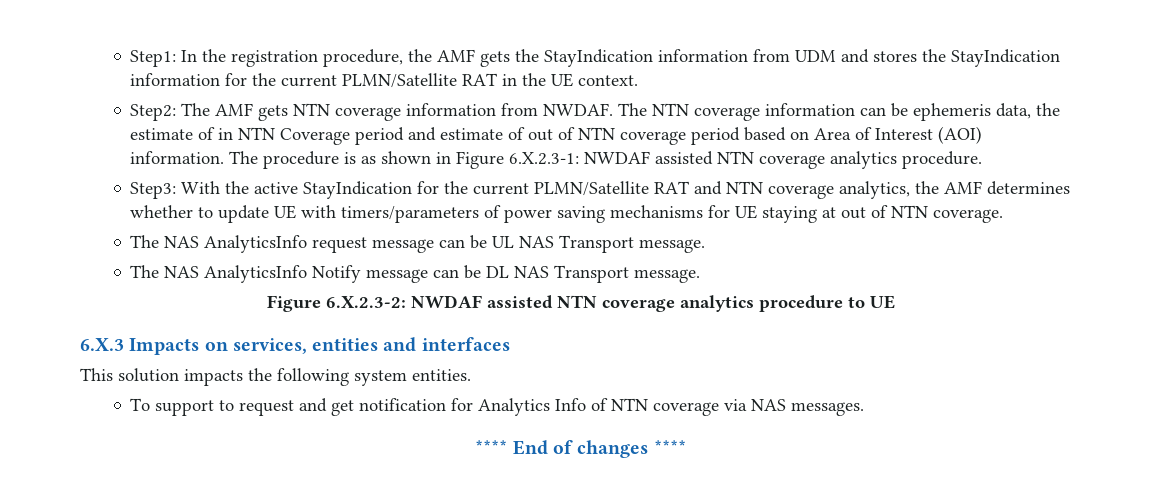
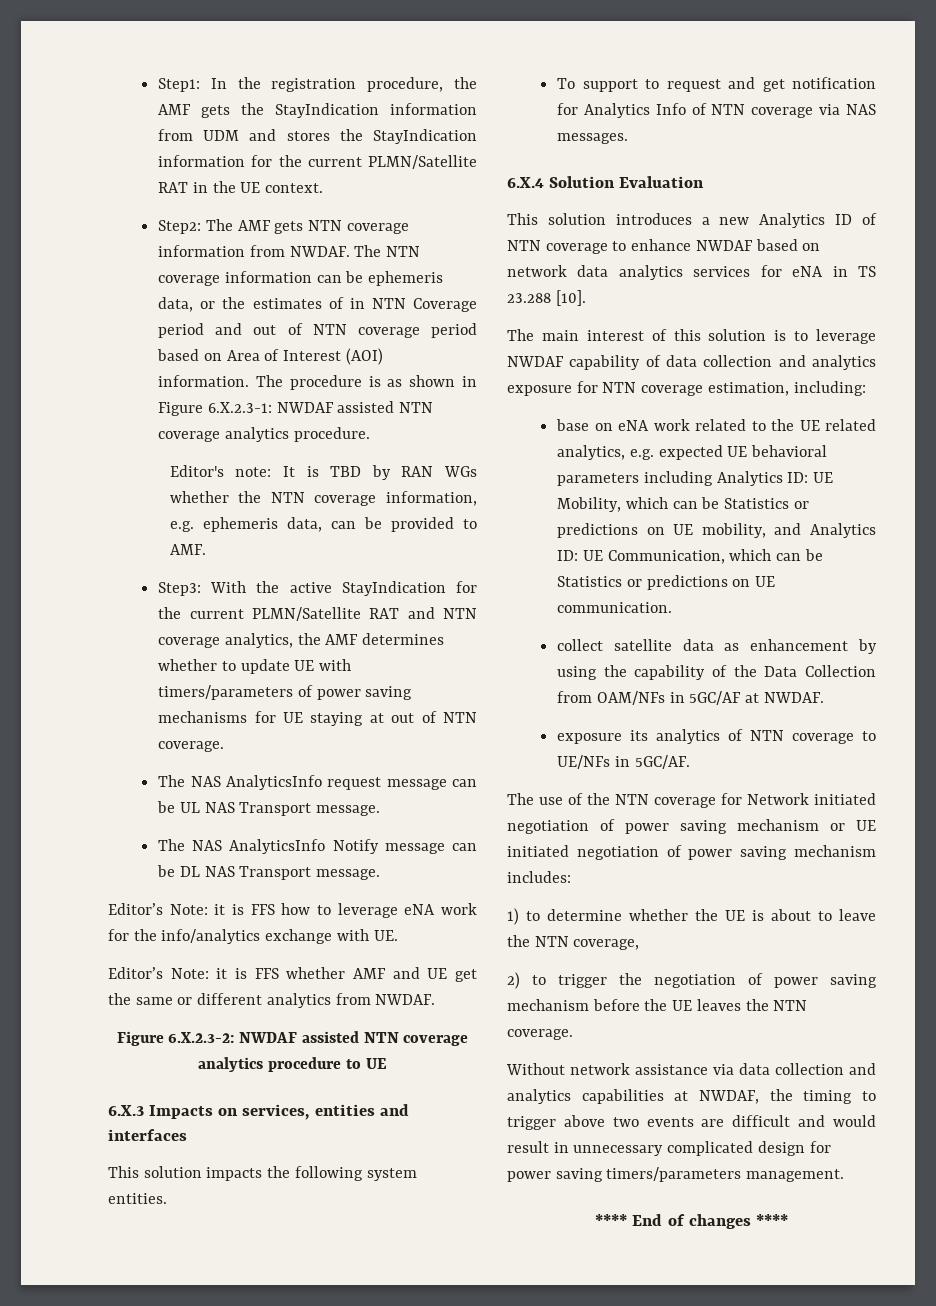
[1036,103,1061,116] [130,128,194,140] the estimate -> [200,297,322,309] or the estimates
[440,127,526,140] estimate of -> (243, 329) none
(983, 160) none -> [169,465,478,480] [169,491,478,506] [169,517,477,532] [169,544,206,555] // Editor's note: It is TBD by RAN WGs whether the NTN coverage information, e.g. ephemeris data, can be provided to AMF.
(701, 276) none -> [108,903,477,918] [108,929,398,944] [108,967,477,982] [108,993,436,1008] // Editor’s Note: it is FFS how to leverage eNA work for the info/analytics exchange with UE. // Editor’s Note: it is FFS whether AMF and UE get the same or different analytics from NWDAF.
(865, 409) none -> [507,176,705,188] [507,213,877,228] [507,239,821,254] [507,265,876,280] [507,290,586,306] [507,329,876,344] [507,355,876,370] [507,381,866,396] [556,419,876,431] [557,445,828,460] [557,471,834,486] [557,497,809,512] [557,523,877,538] [557,549,823,564] [557,575,776,590] [557,602,673,613] [557,639,877,654] [557,665,876,680] [557,691,824,705] [557,729,876,744] [557,755,690,769] [507,793,876,808] [507,819,876,834] [507,845,876,860] [507,871,571,883] [507,908,876,925] [507,935,640,950] [507,972,877,989] [507,999,808,1011] [507,1029,573,1040] [506,1063,876,1075] [507,1089,876,1104] [507,1115,876,1130] [507,1141,831,1156] [507,1167,845,1182] // 6.X.4 Solution Evaluation // This solution introduces a new Analytics ID of NTN coverage to enhance NWDAF based on network data analytics services for eNA in TS 23.288 [10]. // The main interest of this solution is to leverage NWDAF capability of data collection and analytics exposure for NTN coverage estimation, including: // base on eNA work related to the UE related analytics, e.g. expected UE behavioral parameters including Analytics ID: UE Mobility, which can be Statistics or predictions on UE mobility, and Analytics ID: UE Communication, which can be Statistics or predictions on UE communication. // collect satellite data as enhancement by using the capability of the Data Collection from OAM/NFs in 5GC/AF at NWDAF. // exposure its analytics of NTN coverage to UE/NFs in 5GC/AF. // The use of the NTN coverage for Network initiated negotiation of power saving mechanism or UE initiated negotiation of power saving mechanism includes: // 1) to determine whether the UE is about to leave the NTN coverage, // 2) to trigger the negotiation of power saving mechanism before the UE leaves the NTN coverage. // Without network assistance via data collection and analytics capabilities at NWDAF, the timing to trigger above two events are difficult and would result in unnecessary complicated design for power saving timers/parameters management.

